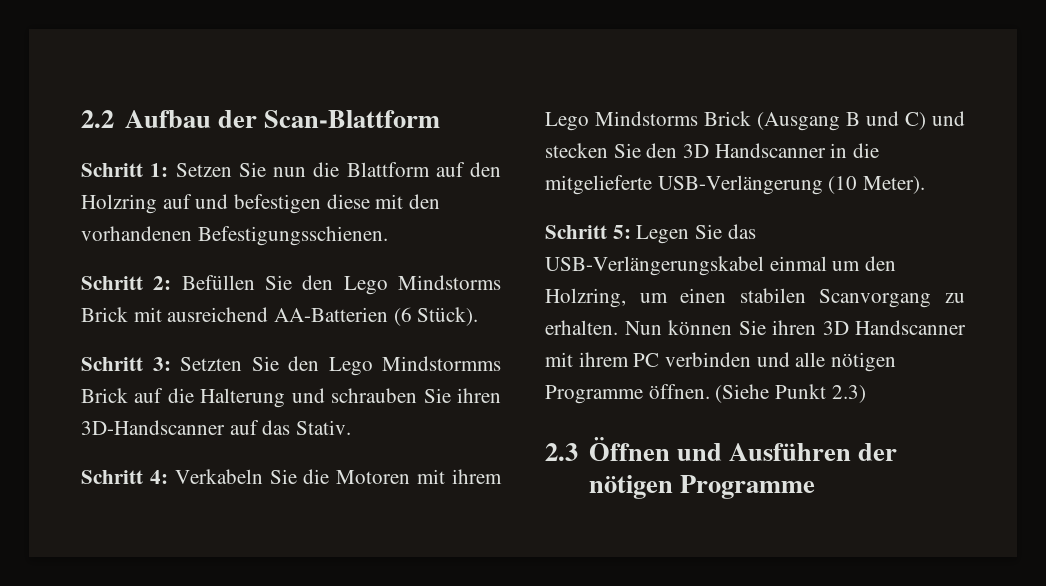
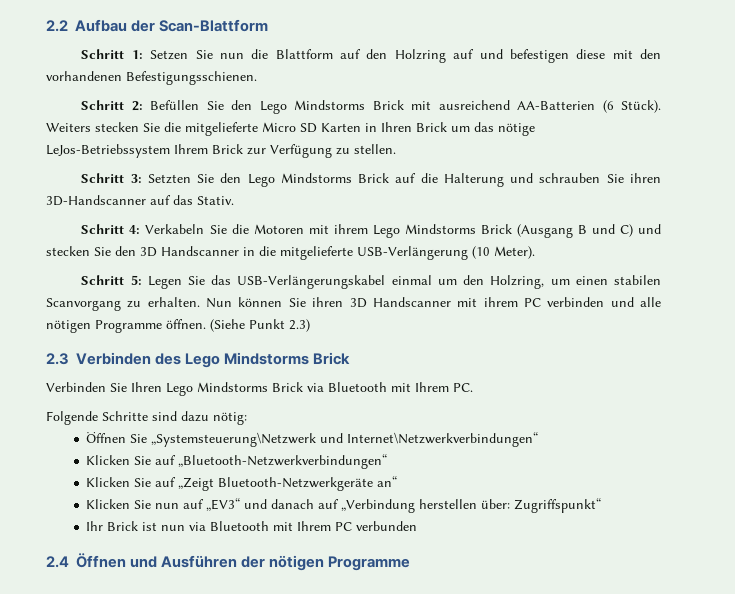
(479, 316) none -> [46,122,535,136] [46,144,396,158] Weiters stecken Sie die mitgelieferte Micro SD Karten in Ihren Brick um das nötige LeJos-Betriebssystem Ihrem Brick zur Verfügung zu stellen.
[382,356,501,371] Mindstormms -> [280,173,352,183] Mindstorms
(578, 452) none -> [76,352,351,368] [46,382,473,396] [46,411,247,425] [86,432,539,447] [86,454,388,469] [86,476,398,491] [86,498,602,513] [86,521,418,531] [46,556,69,568] Verbinden des Lego Mindstorms Brick // Verbinden Sie Ihren Lego Mindstorms Brick via Bluetooth mit Ihrem PC. // Folgende Schritte sind dazu nötig: // Öffnen Sie „Systemsteuerung\Netzwerk und Internet\Netzwerkverbindungen“ // Klicken Sie auf „Bluetooth-Netzwerkverbindungen“ // Klicken Sie auf „Zeigt Bluetooth-Netzwerkgeräte an“ // Klicken Sie nun auf „EV3“ und danach auf „Verbindung herstellen über: Zugriffspunkt“ // Ihr Brick ist nun via Bluetooth mit Ihrem PC verbunden // 2.4

